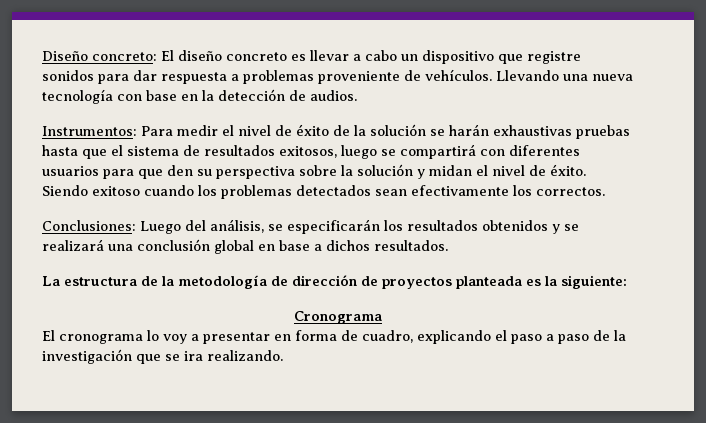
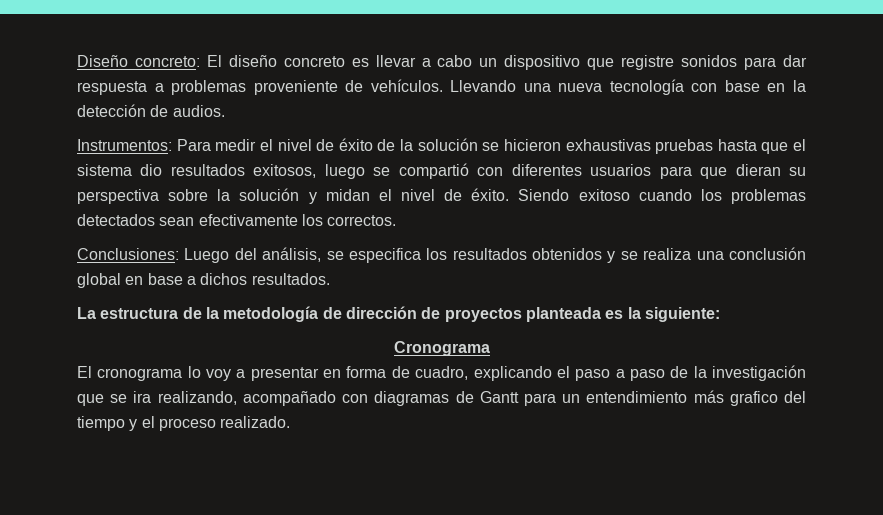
[449,124,489,136] harán -> [503,139,561,151] hicieron
[183,145,200,156] de -> [140,164,163,176] dio
[400,144,476,159] compartirá -> [398,163,469,179] compartió
[167,165,193,176] den -> [735,164,781,176] dieran
[287,219,380,234] especificarán -> [348,248,421,263] especifica
[42,239,104,251] realizará -> [643,248,692,260] realiza
[207,350,283,361] realizando. -> [157,390,806,406] [77,416,291,431] realizando, acompañado con diagramas de Gantt para un entendimiento más grafico del tiempo y el proceso realizado.

